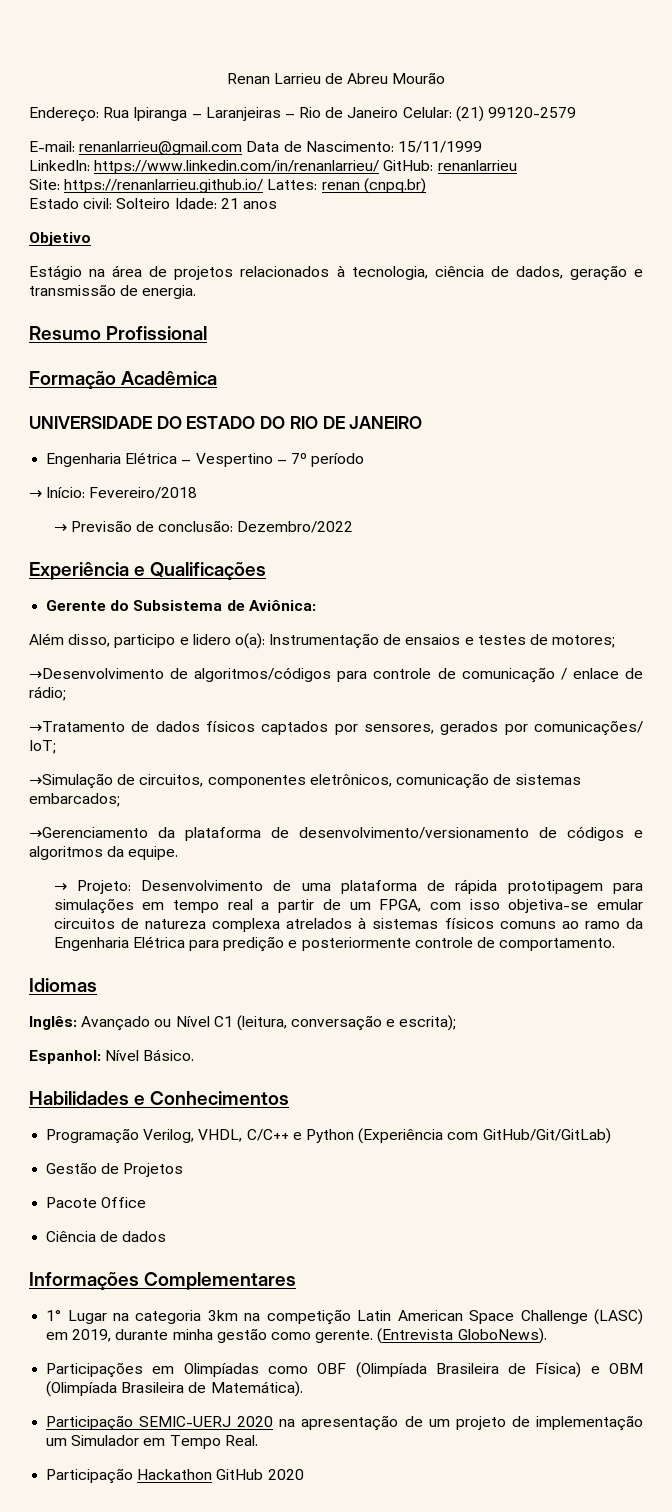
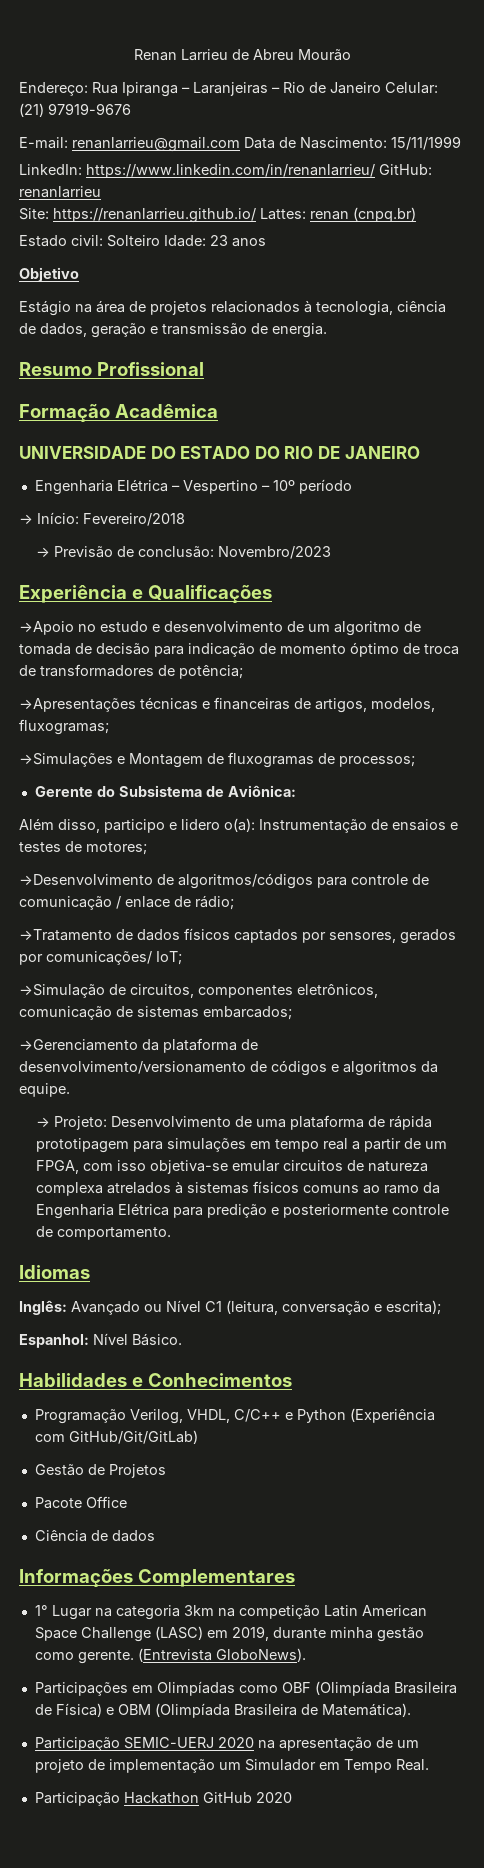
[488,107,577,118] 99120-2579 -> [48,103,131,115] 97919-9676
[220,198,239,209] 21 -> [210,235,228,246] 23
[290,453,307,464] 7º -> [272,480,295,491] 10º
[237,521,354,533] Dezembro/2022 -> [218,546,332,559] Novembro/2023
(267, 571) none -> [19,621,421,636] [19,642,459,657] [19,664,243,679] [19,697,435,713] [19,719,109,735] [19,752,415,768] // →Apoio no estudo e desenvolvimento de um algoritmo de tomada de decisão para indicação de momento óptimo de troca de transformadores de potência; // →Apresentações técnicas e financeiras de artigos, modelos, fluxogramas; // →Simulações e Montagem de fluxogramas de processos;

